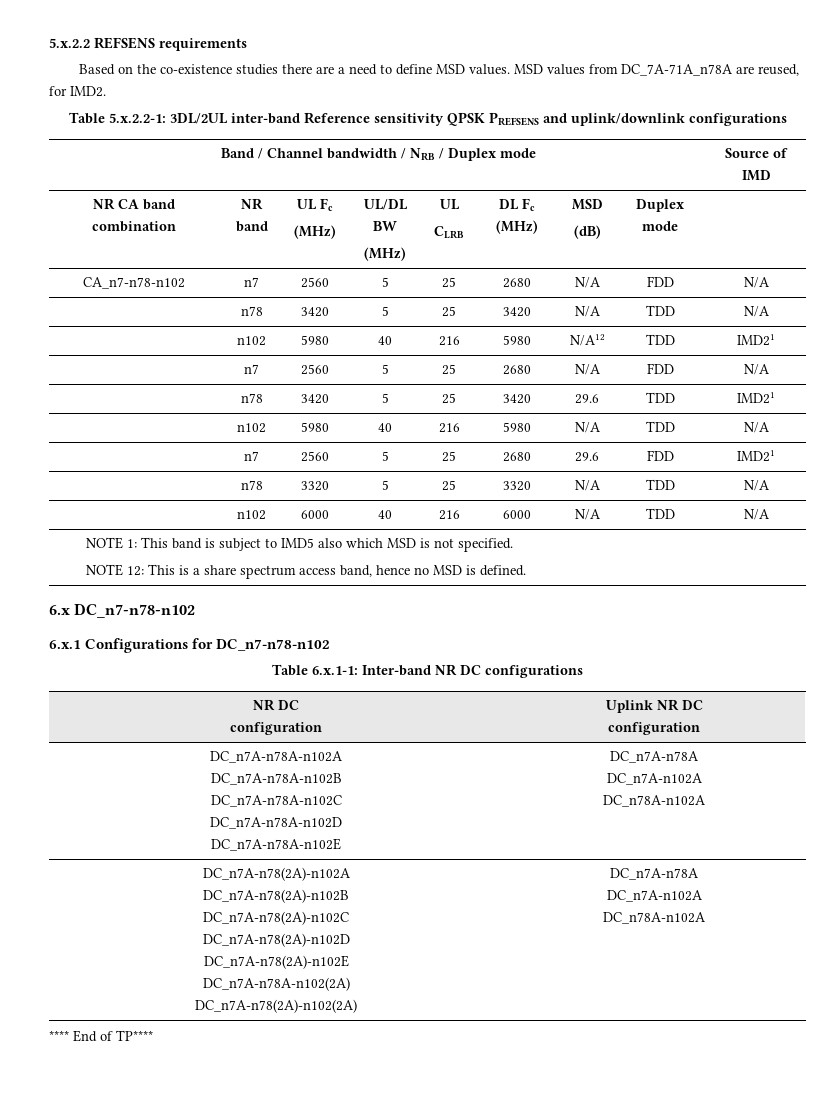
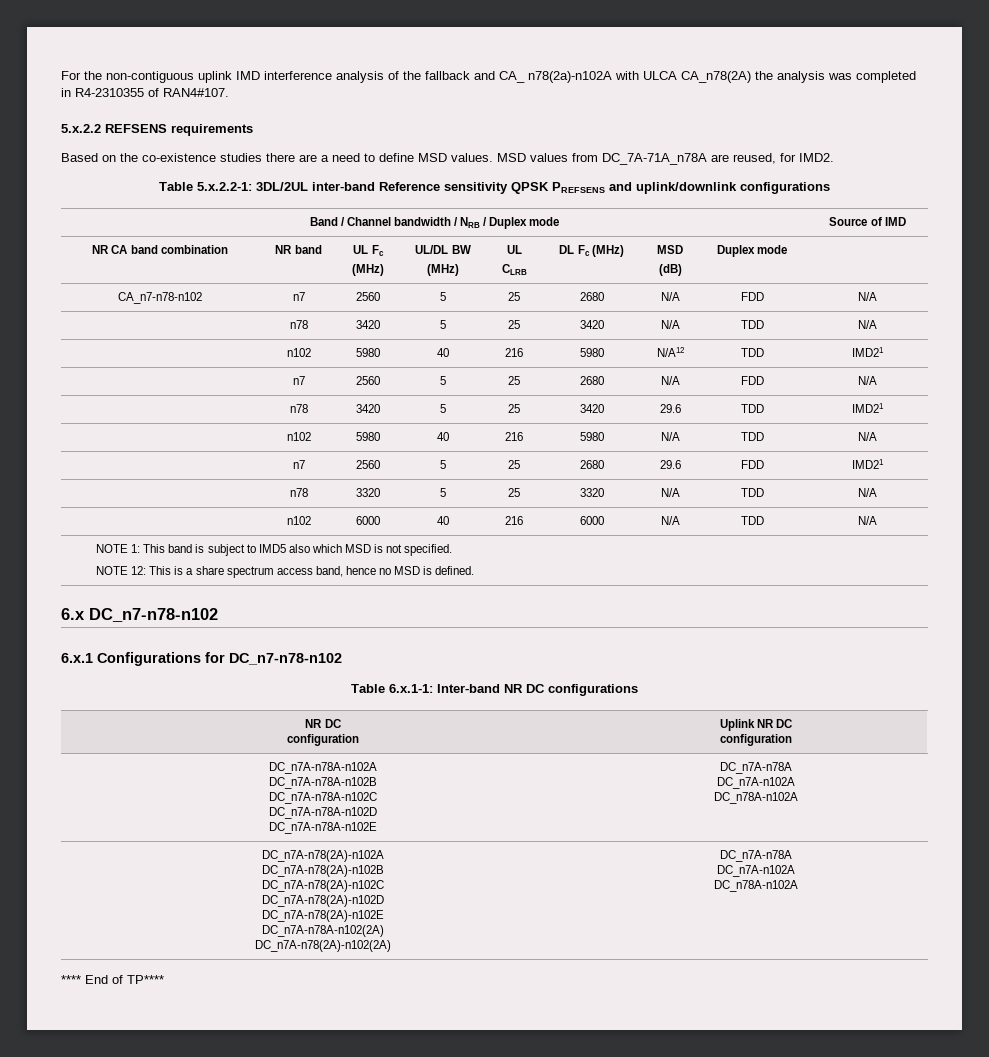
(49, 43) none -> [61,71,916,83] [61,88,229,97] For the non-contiguous uplink IMD interference analysis of the fallback and CA_ n78(2a)-n102A with ULCA CA_n78(2A) the analysis was completed in R4-2310355 of RAN4#107. //

